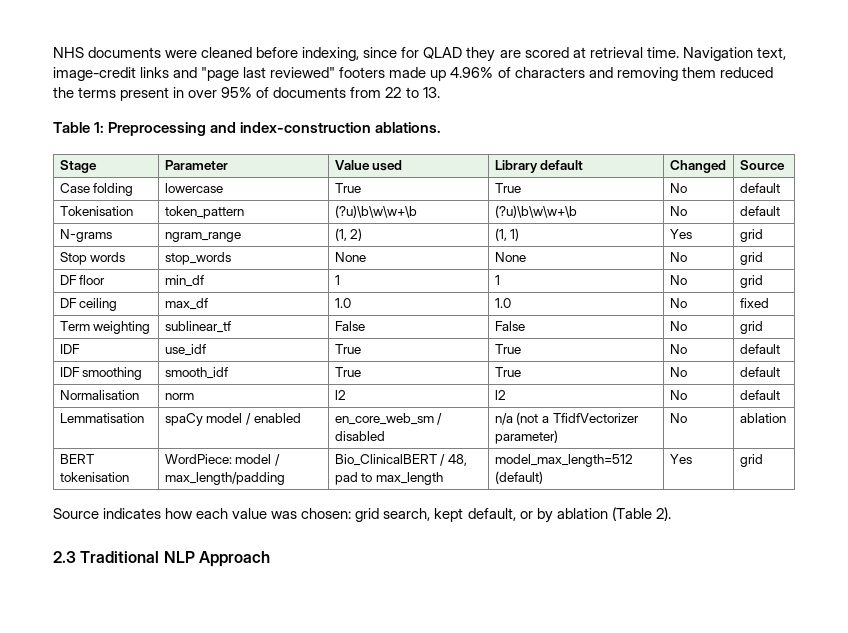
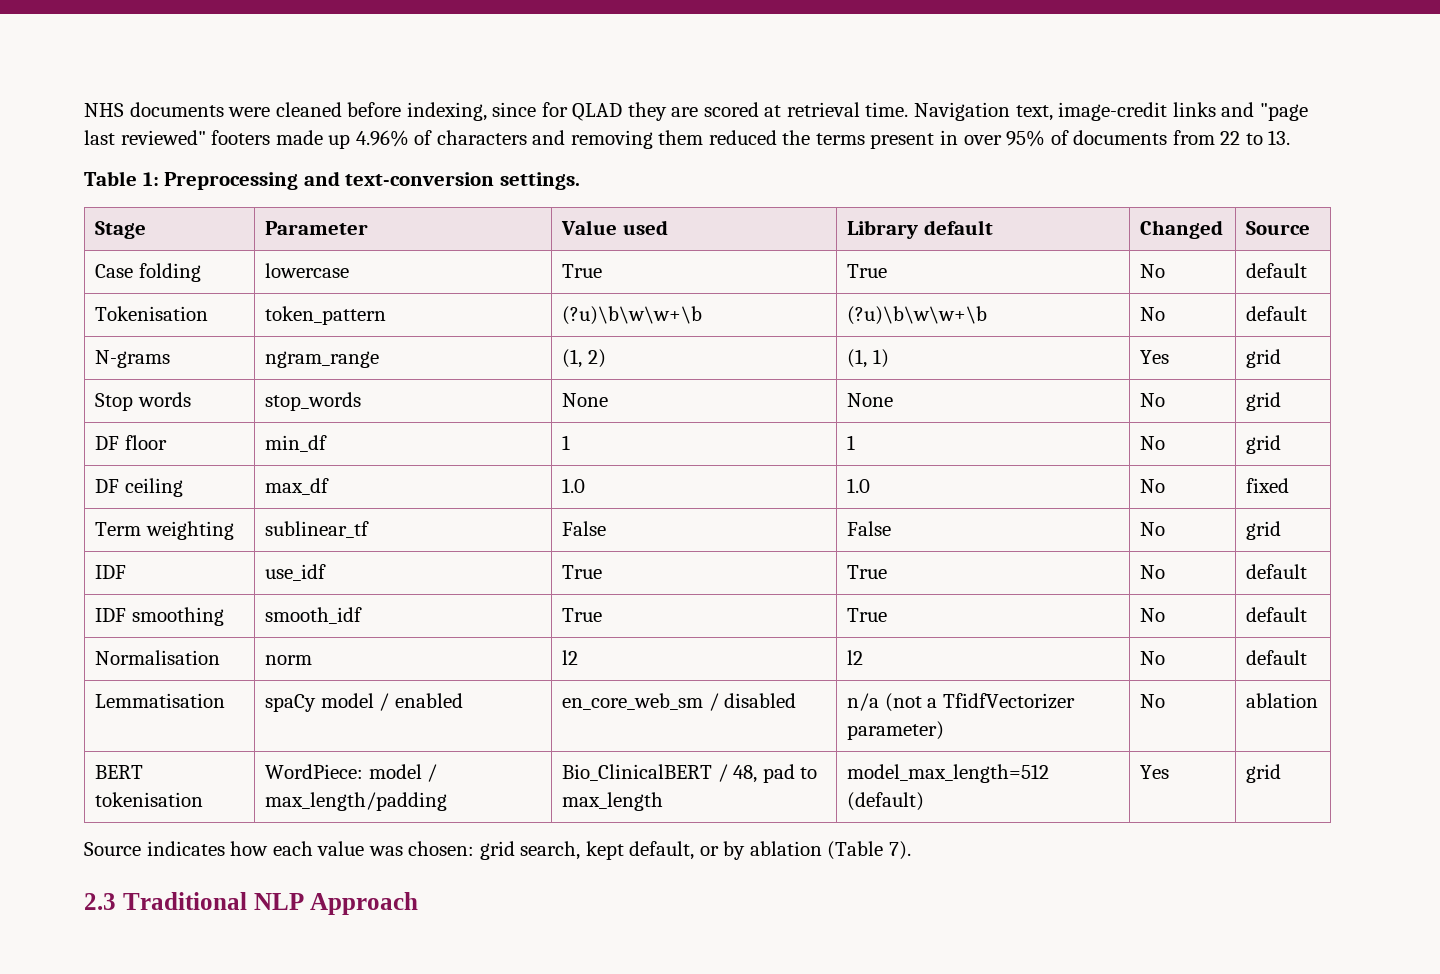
[240,122,442,133] index-construction ablations. -> [345,172,580,190] text-conversion settings.
[655,507,671,521] 2). -> [889,841,912,860] 7).

